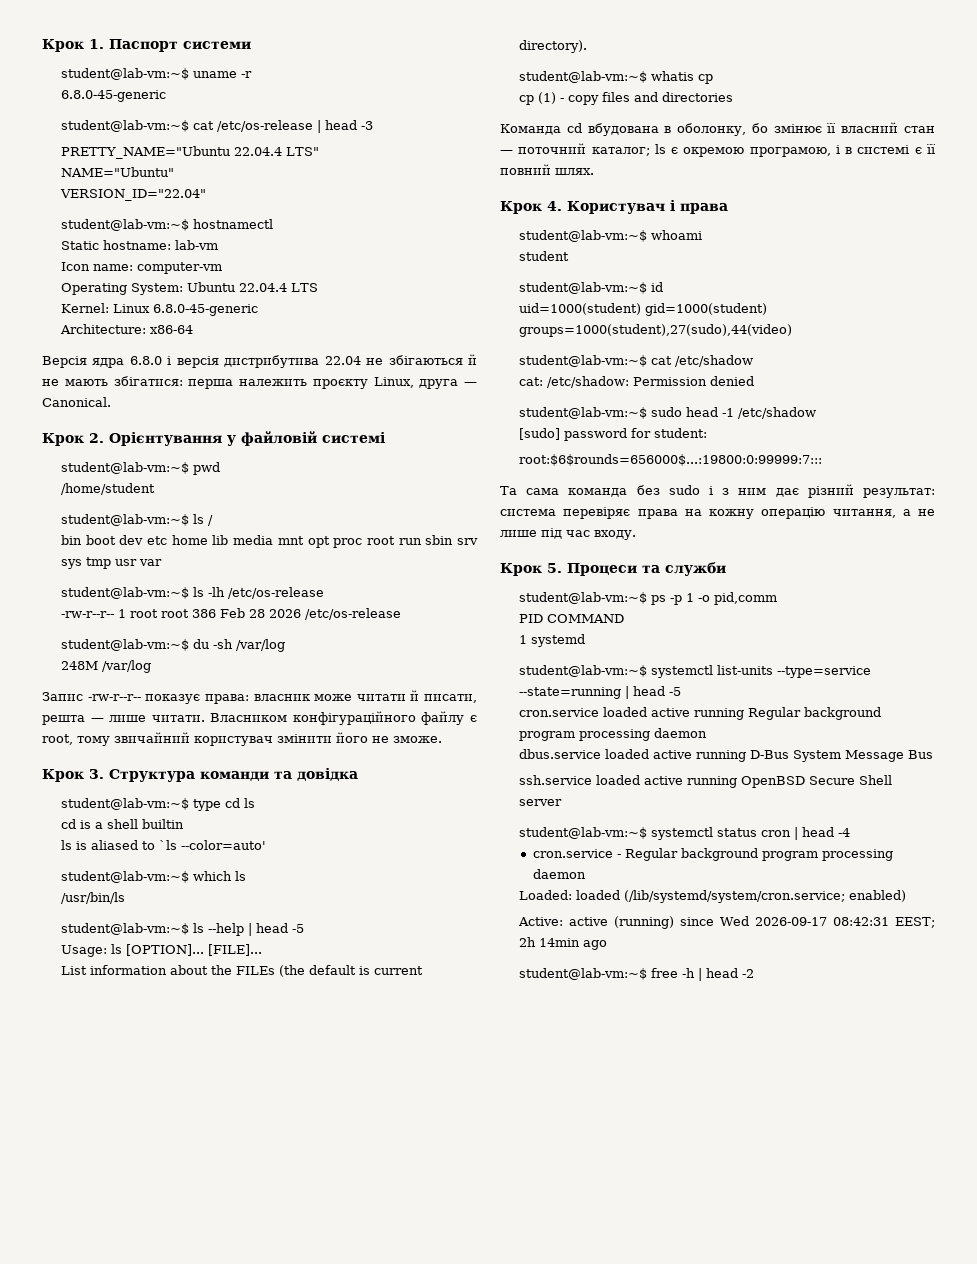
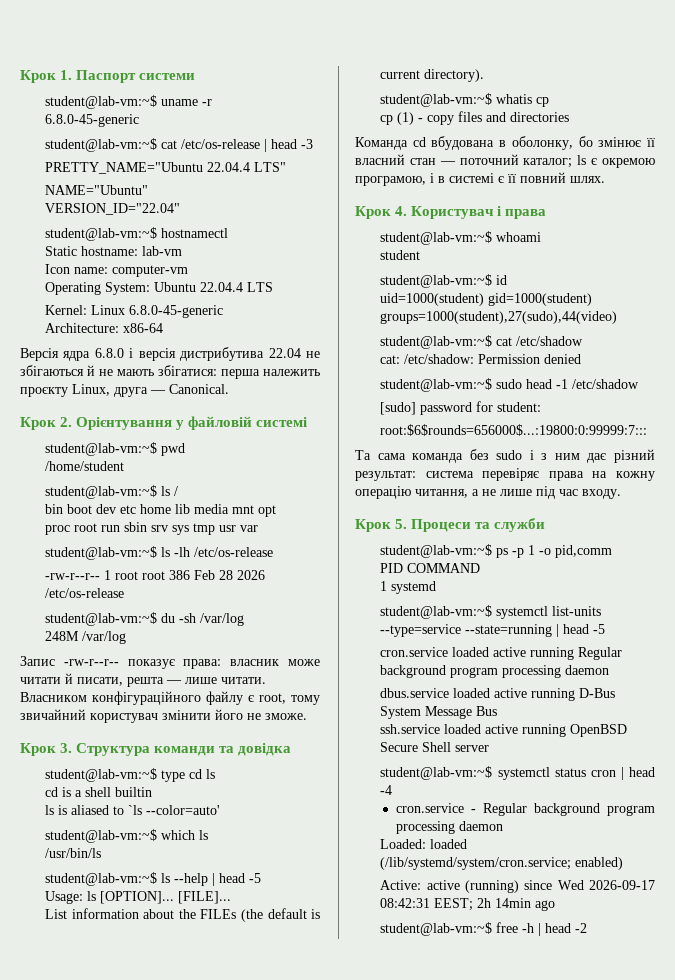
(330, 542) none -> (277, 511) //

